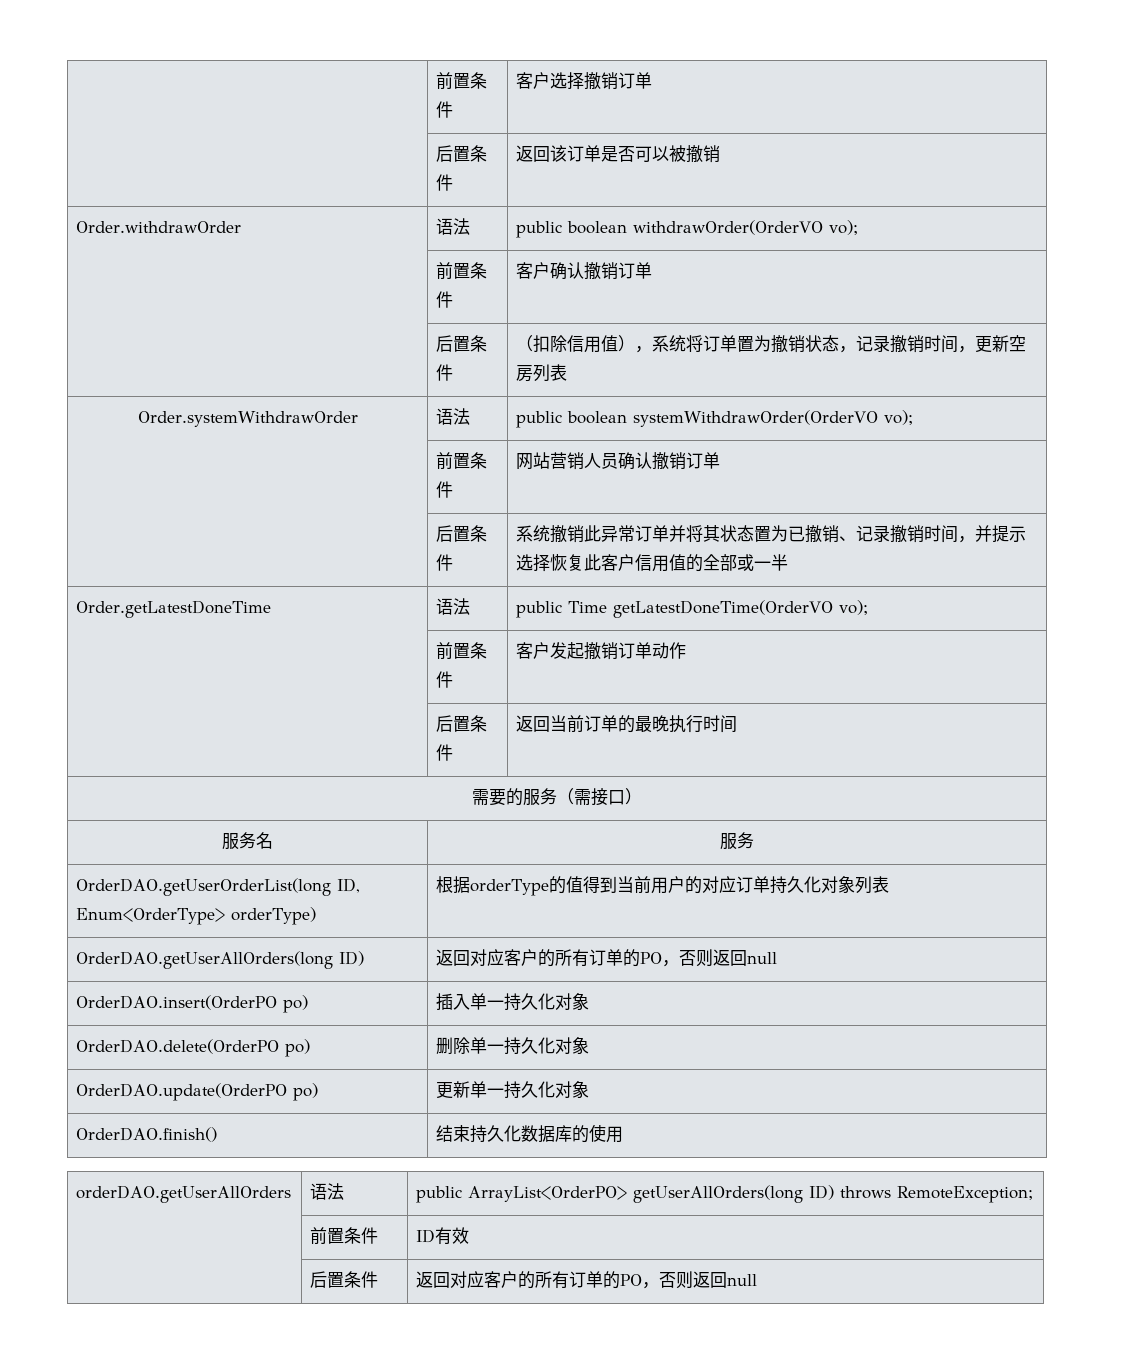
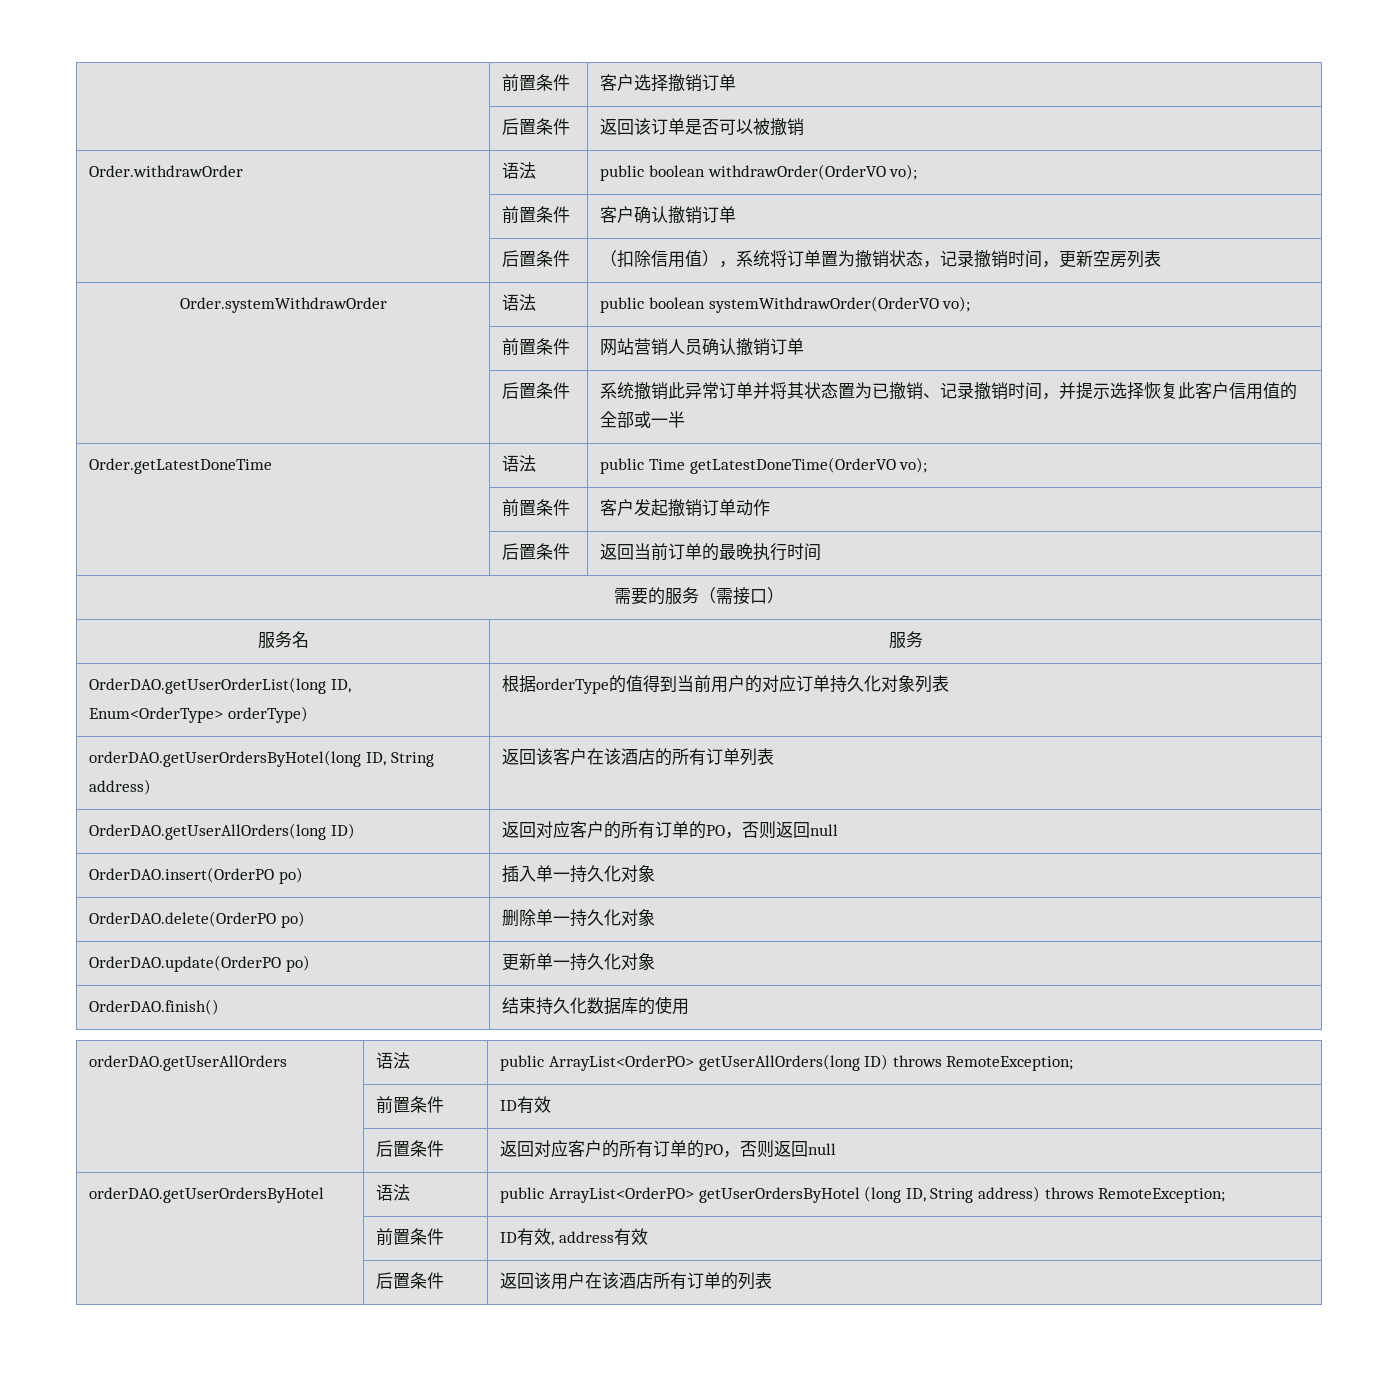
(890, 884) none -> [89,750,434,767] [89,779,152,795] [502,748,775,766] // orderDAO.getUserOrdersByHotel(long ID, String address) | 返回该客户在该酒店的所有订单列表
(758, 1280) none -> [89,1187,325,1203] [376,1184,411,1201] [500,1186,1226,1203] [376,1228,445,1246] [500,1228,648,1246] [376,1272,445,1289] [500,1272,773,1290] // orderDAO.getUserOrdersByHotel | 语法 | public ArrayList<OrderPO> getUserOrdersByHotel (long ID, String address) throws RemoteException; // | 前置条件 | ID有效, address有效 // | 后置条件 | 返回该用户在该酒店所有订单的列表

